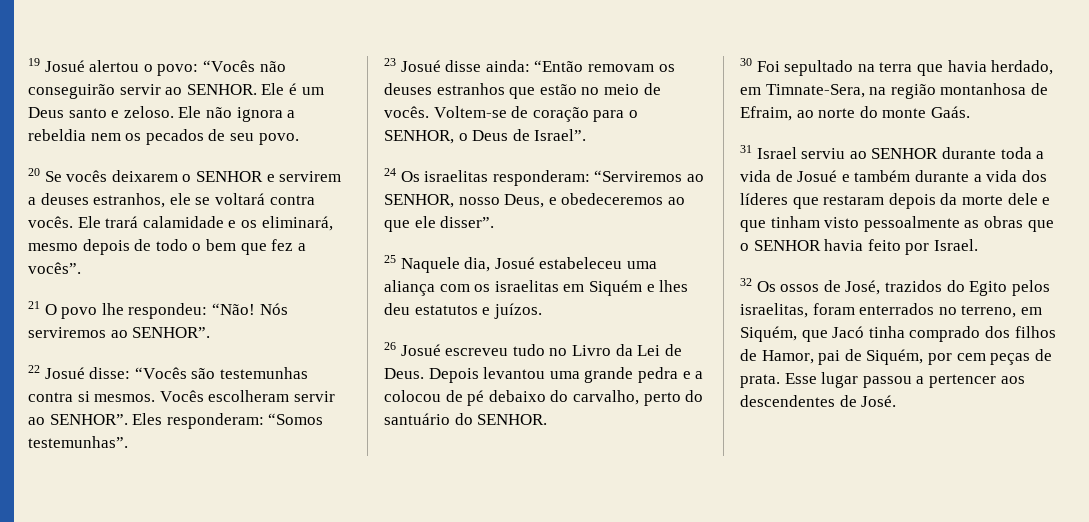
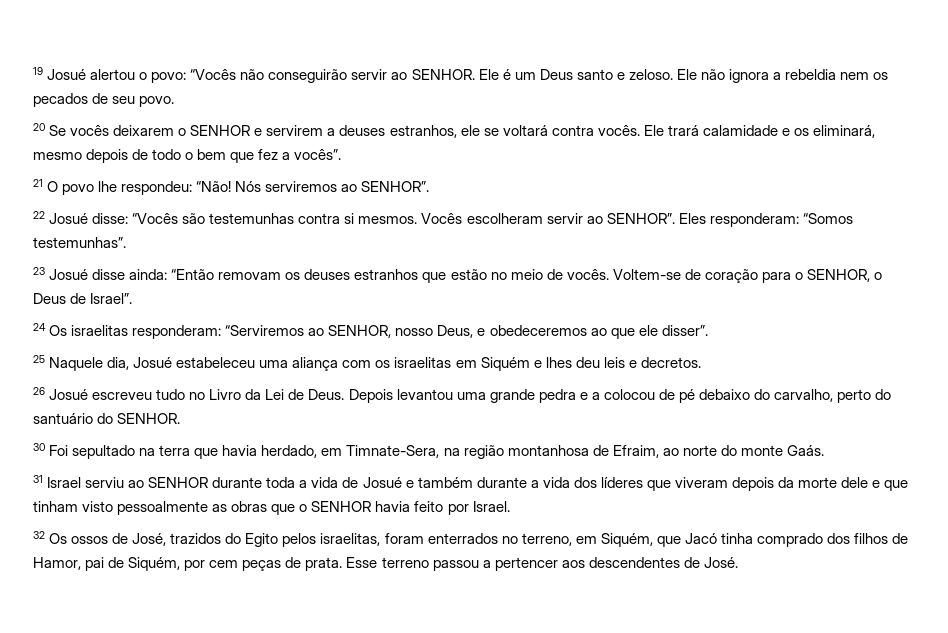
[414,303,542,319] estatutos e juízos. -> [603,357,701,368] leis e decretos.
[823,195,885,205] restaram -> [674,477,728,488] viveram
[821,372,859,388] lugar -> [381,557,429,568] terreno

